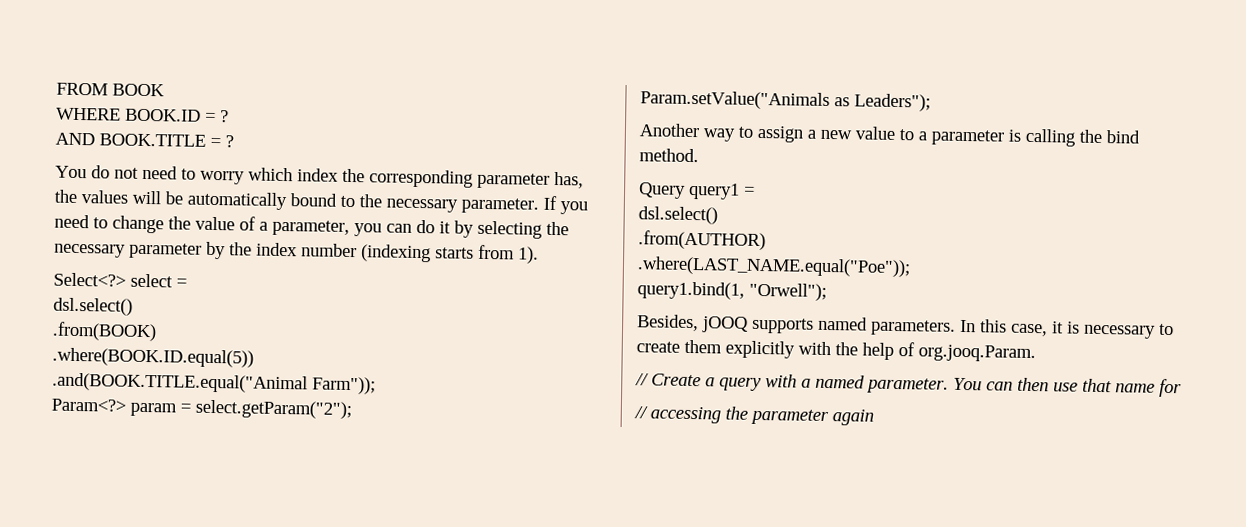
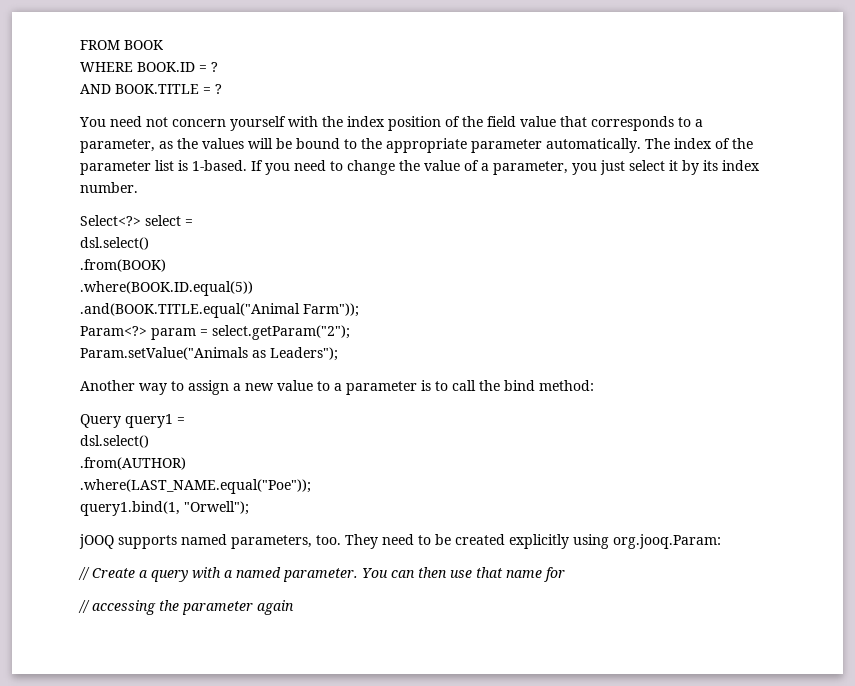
[91,165,584,189] do not need to worry which index the corresponding parameter has, -> [110,116,703,131] [80,139,173,153] need not concern yourself with the index position of the field value that corresponds to a parameter, as
[187,191,287,211] automatically -> (292, 143) none
[386,197,539,214] necessary parameter. -> [386,138,753,153] [80,160,247,175] appropriate parameter automatically. The index of the parameter list is 1-based.
[386,219,569,239] [54,241,539,264] can do it by selecting the necessary parameter by the index number (indexing starts from 1). -> [600,160,760,175] [80,182,138,193] just select it by its index number.
[1025,128,1076,147] calling -> [435,380,476,391] to call
[639,148,699,163] method. -> [539,380,594,391] method:
[637,314,699,332] Besides, -> (249, 508) none
[870,319,1174,339] [636,339,1036,363] parameters. In this case, it is necessary to create them explicitly with the help of org.jooq.Param. -> [231,534,721,549] parameters, too. They need to be created explicitly using org.jooq.Param:

